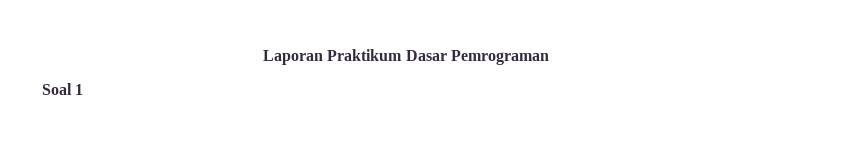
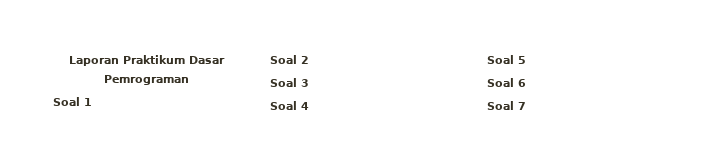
(84, 89) none -> [270,55,309,64] [270,78,309,87] [270,101,309,110] [487,55,526,64] [487,78,526,87] [487,101,526,110] // Soal 2 // Soal 3 // Soal 4 // Soal 5 // Soal 6 // Soal 7

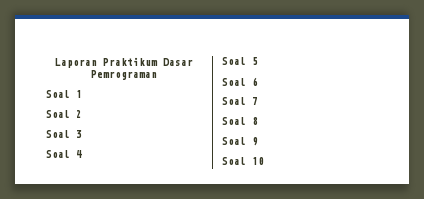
(526, 106) none -> [222,117,258,125] [222,137,258,146] [222,157,264,165] // Soal 8 // Soal 9 // Soal 10

